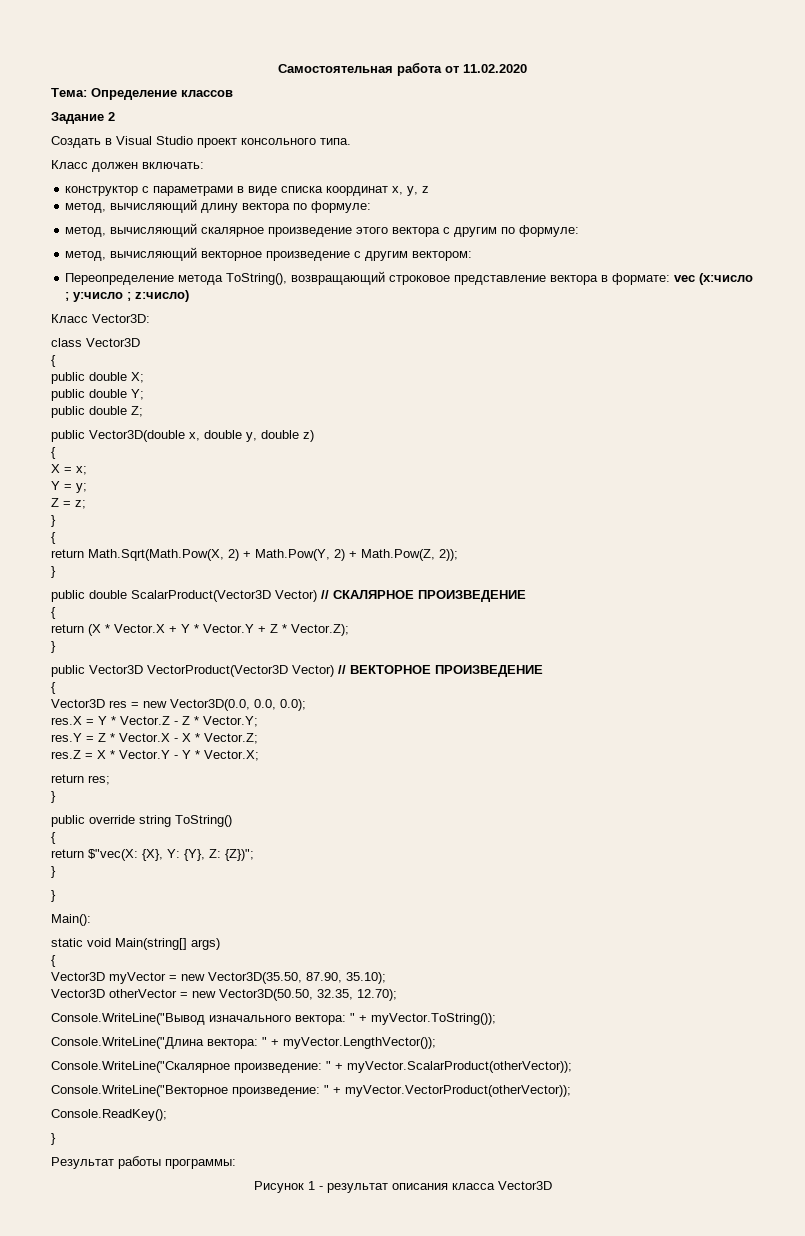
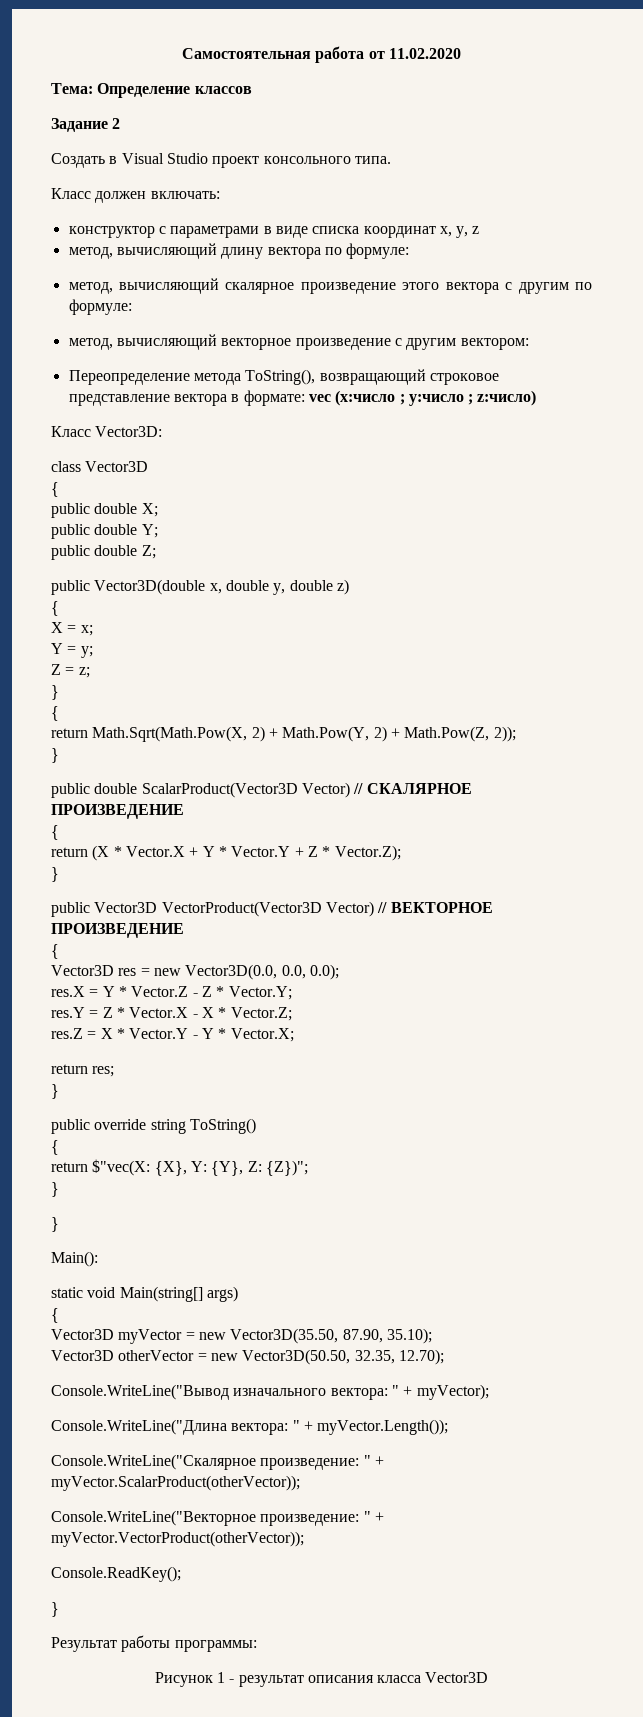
[371,1013,496,1025] myVector.ToString()); -> [416,1384,489,1400] myVector);
[283,1037,436,1049] myVector.LengthVector()); -> [317,1419,449,1435] myVector.Length());

